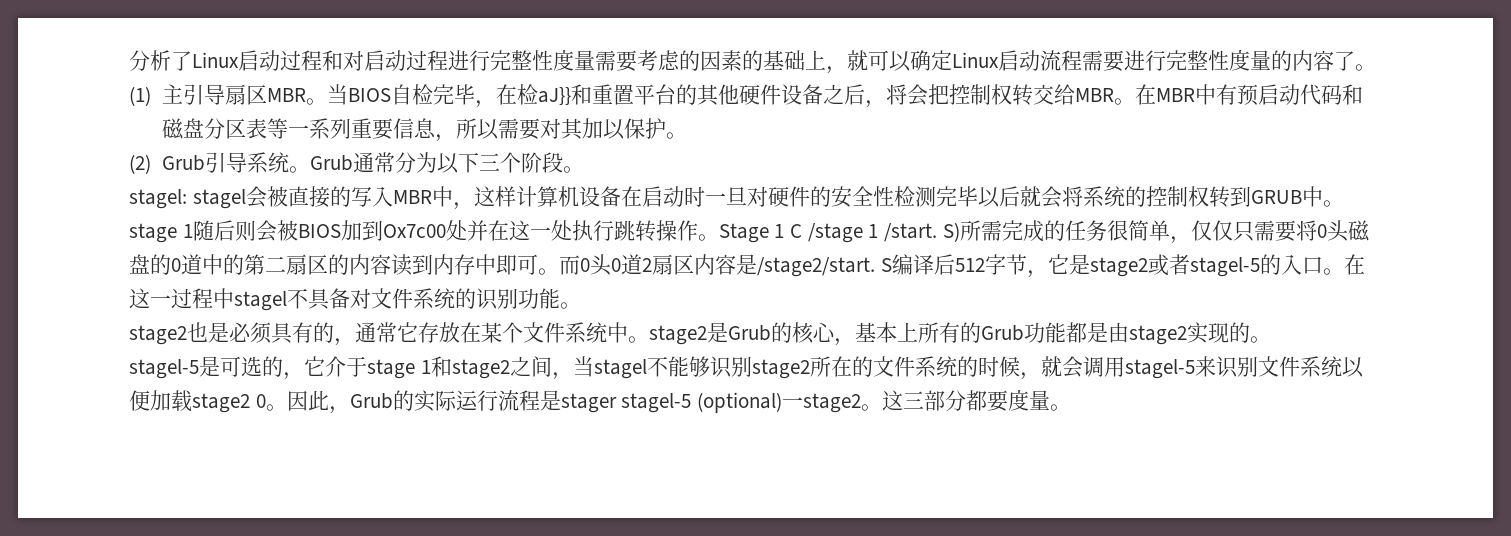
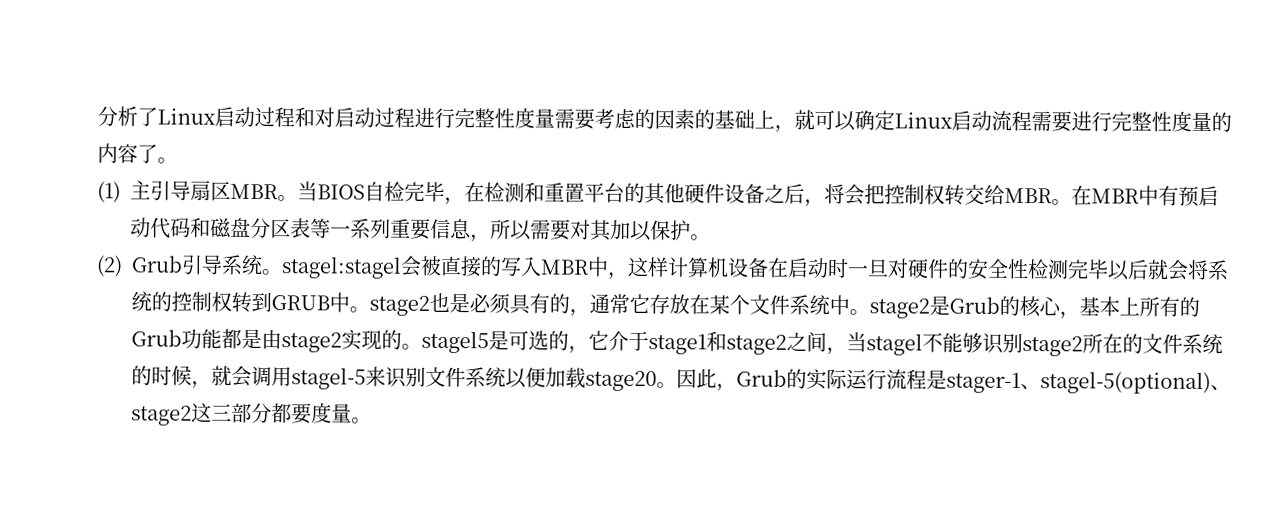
[537,87,571,105] aJ}} -> [504,182,525,203] 测
[309,152,584,174] [129,189,246,209] Grub通常分为以下三个阶段。 // stagel: stagel -> [281,256,402,279] stagel:stagel
[129,220,1370,244] [129,254,1365,278] [129,288,581,311] stage 1随后则会被BIOS加到Ox7c00处并在这一处执行跳转操作。Stage 1 C /stage 1 /start. S)所需完成的任务很简单，仅仅只需要将0头磁盘的0道中的第二扇区的内容读到内存中即可。而0头0道2扇区内容是/stage2/start. S编译后512字节，它是stage2或者stagel-5的入口。在这一过程中stagel不具备对文件系统的识别功能。 // -> (370, 309) none
[129,359,199,379] // stagel-5 -> [421,330,489,354] stagel5
[367,359,431,379] stage 1 -> [648,334,707,355] stage1
[192,393,266,413] stage2 0 -> [585,370,657,392] stage20
[560,392,883,413] stager stagel-5 (optional)一stage2。 -> [946,371,1231,395] [131,405,192,426] stager-1、stagel-5(optional)、stage2

